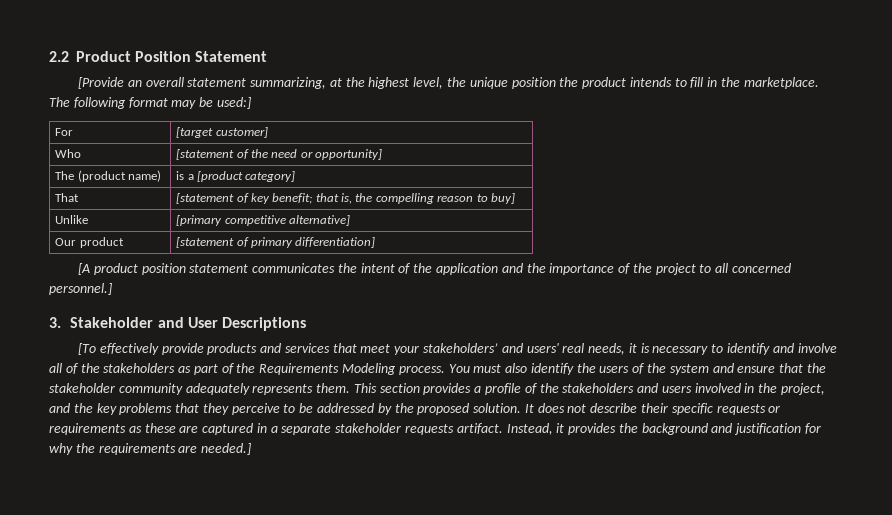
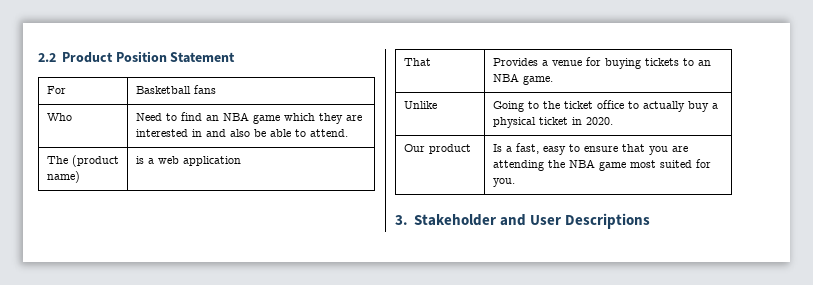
[77,77,819,89] [49,97,251,109] // [Provide an overall statement summarizing, at the highest level, the unique position the product intends to fill in the marketplace. The following format may be used:] -> (236, 57) none
[176,127,268,138] [target customer] -> [135,85,216,94] Basketball fans
[176,149,383,160] [statement of the need or opportunity] -> [135,112,362,124] [135,129,348,137] Need to find an NBA game which they are interested in and also be able to attend.
[196,171,296,182] [product category] -> [157,156,241,166] web application
[176,193,515,204] [55,215,89,224] [176,215,350,226] [55,237,124,248] [176,237,376,248] [77,263,792,275] [49,283,112,295] [statement of key benefit; that is, the compelling reason to buy] // Unlike | [primary competitive alternative] // Our product | [statement of primary differentiation] // [A product position statement communicates the intent of the application and the importance of the project to all concerned personnel.] -> [492,57,711,69] [492,73,553,85] [403,101,437,109] [492,100,718,112] [492,117,613,128] [403,144,471,154] [492,143,688,155] [492,159,711,171] [492,178,515,187] Provides a venue for buying tickets to an NBA game. // Unlike | Going to the ticket office to actually buy a physical ticket in 2020. // Our product | Is a fast, easy to ensure that you are attending the NBA game most suited for you.
[77,343,837,355] [49,363,826,375] [49,383,826,395] [49,403,781,415] [49,423,822,435] [49,443,252,455] // [To effectively provide products and services that meet your stakeholders’ and users' real needs, it is necessary to identify and involve all of the stakeholders as part of the Requirements Modeling process. You must also identify the users of the system and ensure that the stakeholder community adequately represents them. This section provides a profile of the stakeholders and users involved in the project, and the key problems that they perceive to be addressed by the proposed solution. It does not describe their specific requests or requirements as these are captured in a separate stakeholder requests artifact. Instead, it provides the background and justification for why the requirements are needed.] -> (650, 221) none

